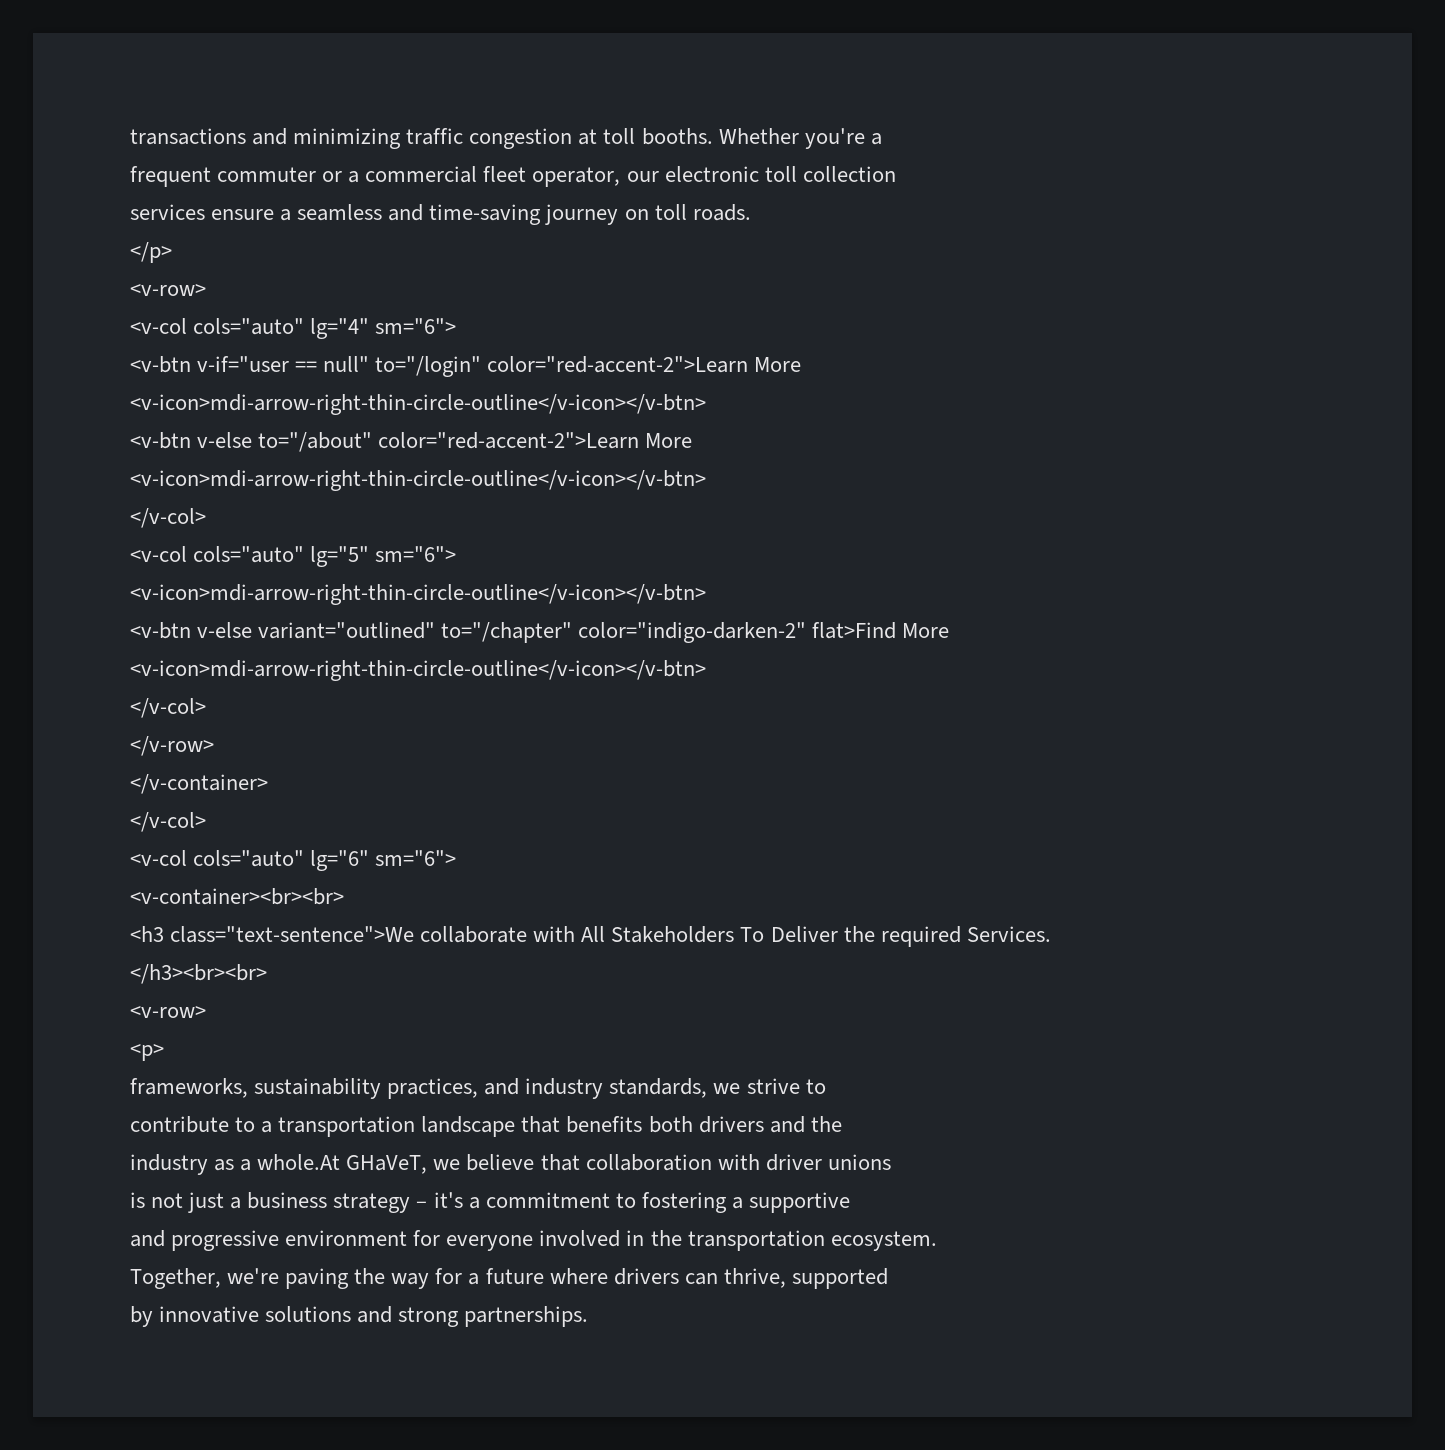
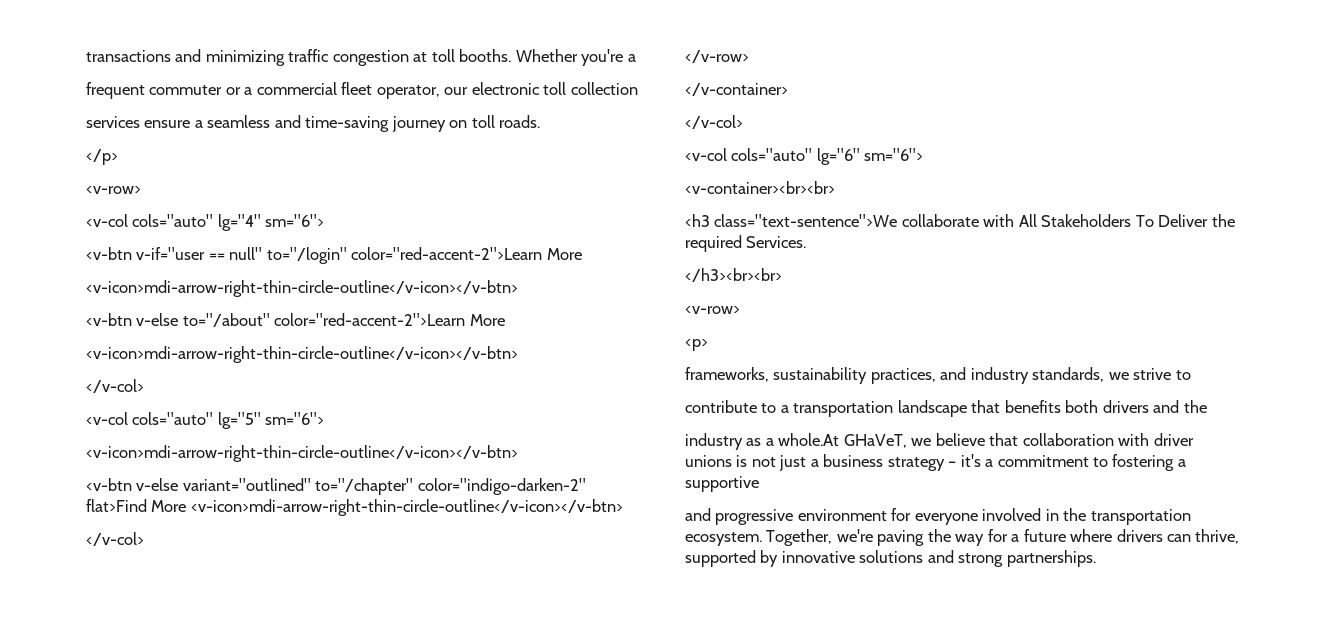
(950, 630) // -> (187, 506) none
(891, 1162) // -> (732, 461) none
(937, 1241) // -> (762, 539) none
(888, 1278) // -> (756, 558) none

